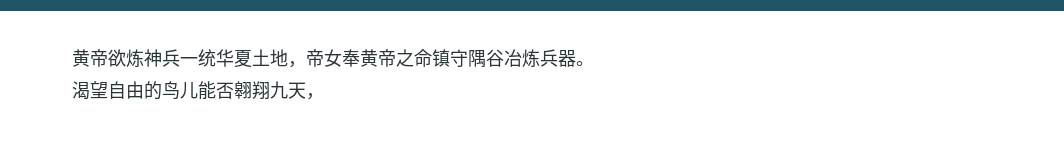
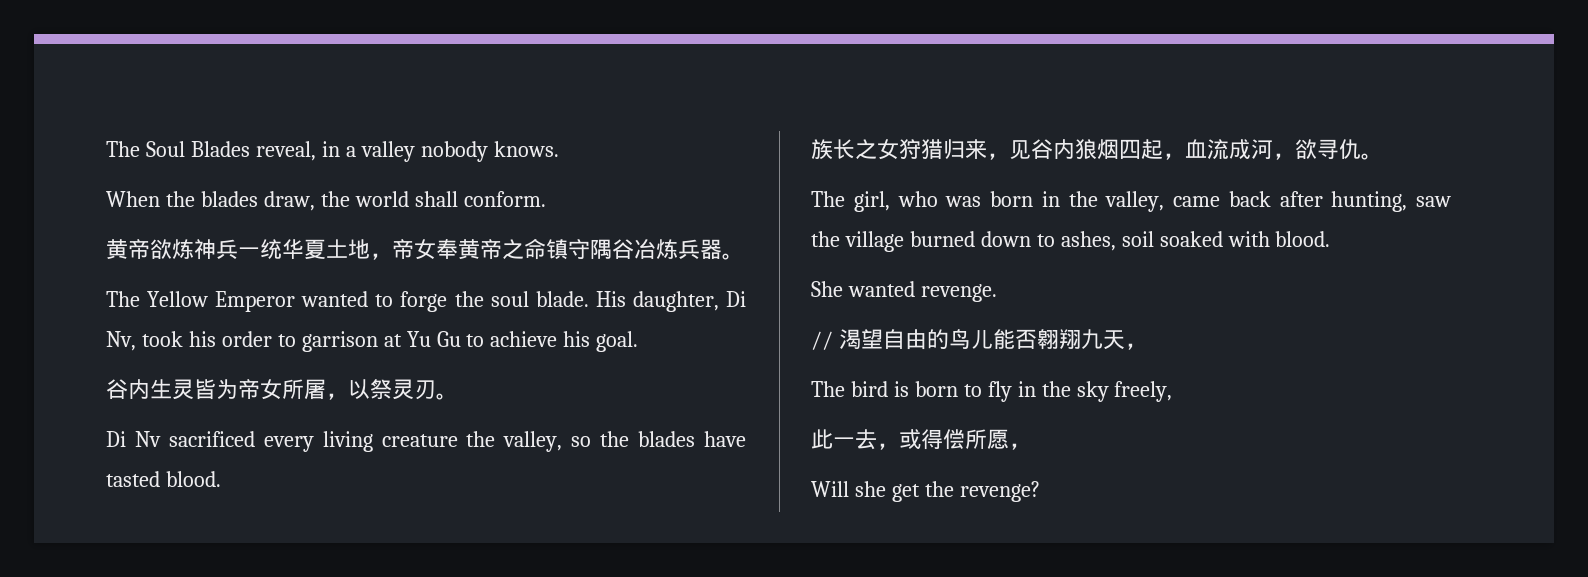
(71, 58) none -> [106,141,559,162] [106,191,546,211] The Soul Blades reveal, in a valley nobody knows. // When the blades draw, the world shall conform. //
(594, 63) none -> [106,291,746,312] [106,331,639,352] [106,379,458,400] [106,431,746,452] [106,471,221,487] [811,139,1383,160] [811,191,1451,212] [811,231,1331,252] [811,281,997,302] [811,331,833,350] The Yellow Emperor wanted to forge the soul blade. His daughter, Di Nv, took his order to garrison at Yu Gu to achieve his goal. // 谷内生灵皆为帝女所屠，以祭灵刃。 // Di Nv sacrificed every living creature the valley, so the blades have tasted blood. // 族长之女狩猎归来，见谷内狼烟四起，血流成河，欲寻仇。 // The girl, who was born in the valley, came back after hunting, saw the village burned down to ashes, soil soaked with blood. // She wanted revenge. // //
(324, 96) none -> [811,381,1173,402] [811,429,1031,450] [811,481,1040,502] // The bird is born to fly in the sky freely, // 此一去，或得偿所愿， // Will she get the revenge?

